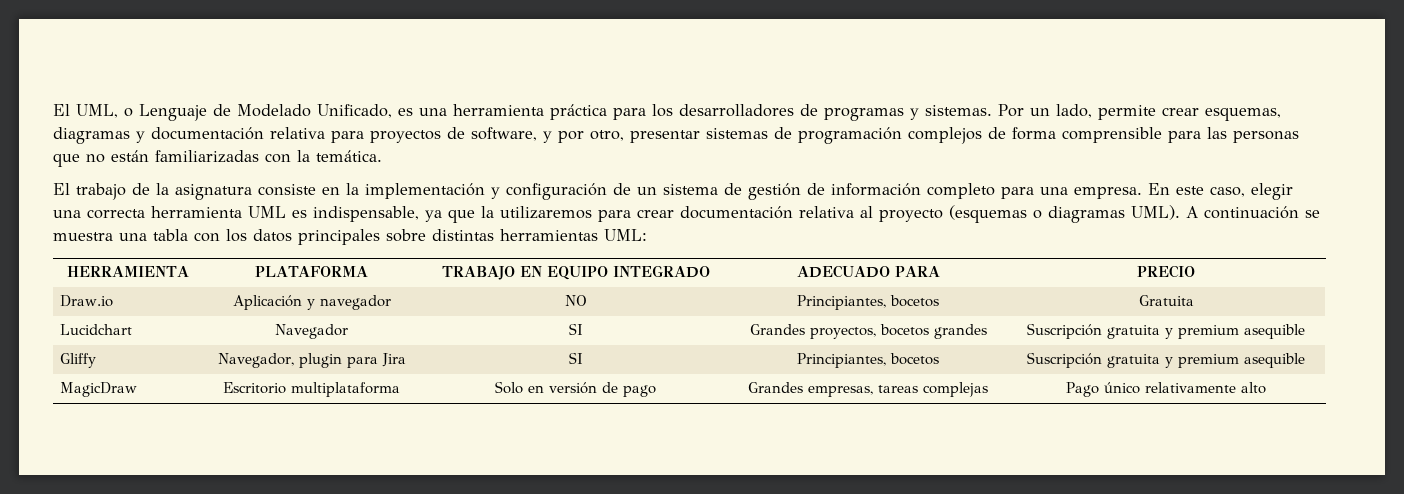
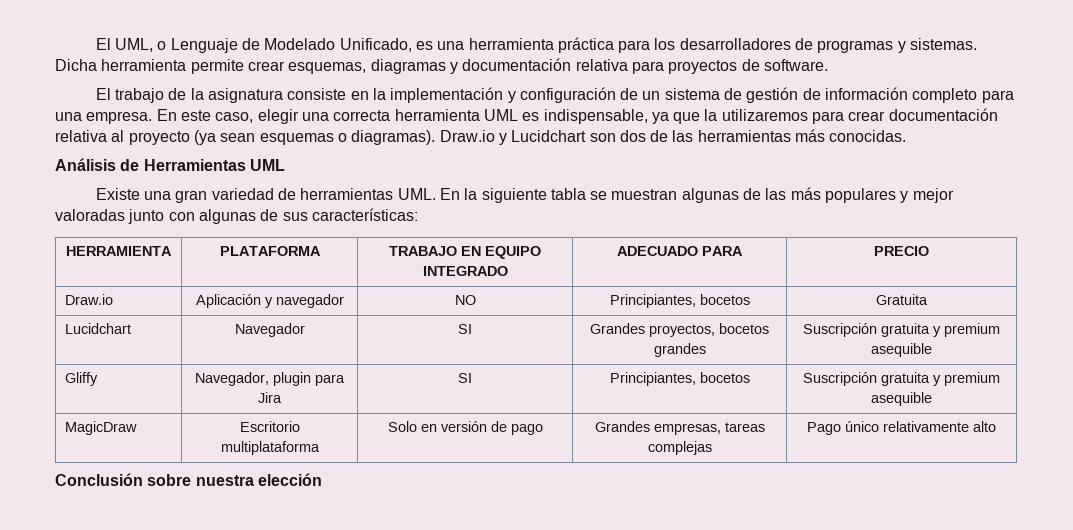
[998,104,1092,118] Por un lado, -> [55,59,187,71] Dicha herramienta
[471,127,1299,144] [53,150,382,167] software, y por otro, presentar sistemas de programación complejos de forma comprensible para las personas que no están familiarizadas con la temática. -> [763,59,828,71] software.
[949,205,1320,223] [53,229,647,245] (esquemas o diagramas UML). A continuación se muestra una tabla con los datos principales sobre distintas herramientas UML: -> [193,129,907,145] [55,158,285,171] [95,187,954,203] [55,208,418,224] (ya sean esquemas o diagramas). Draw.io y Lucidchart son dos de las herramientas más conocidas. // Análisis de Herramientas UML // Existe una gran variedad de herramientas UML. En la siguiente tabla se muestran algunas de las más populares y mejor valoradas junto con algunas de sus características:
(1266, 388) none -> [55,473,322,486] // Conclusión sobre nuestra elección

